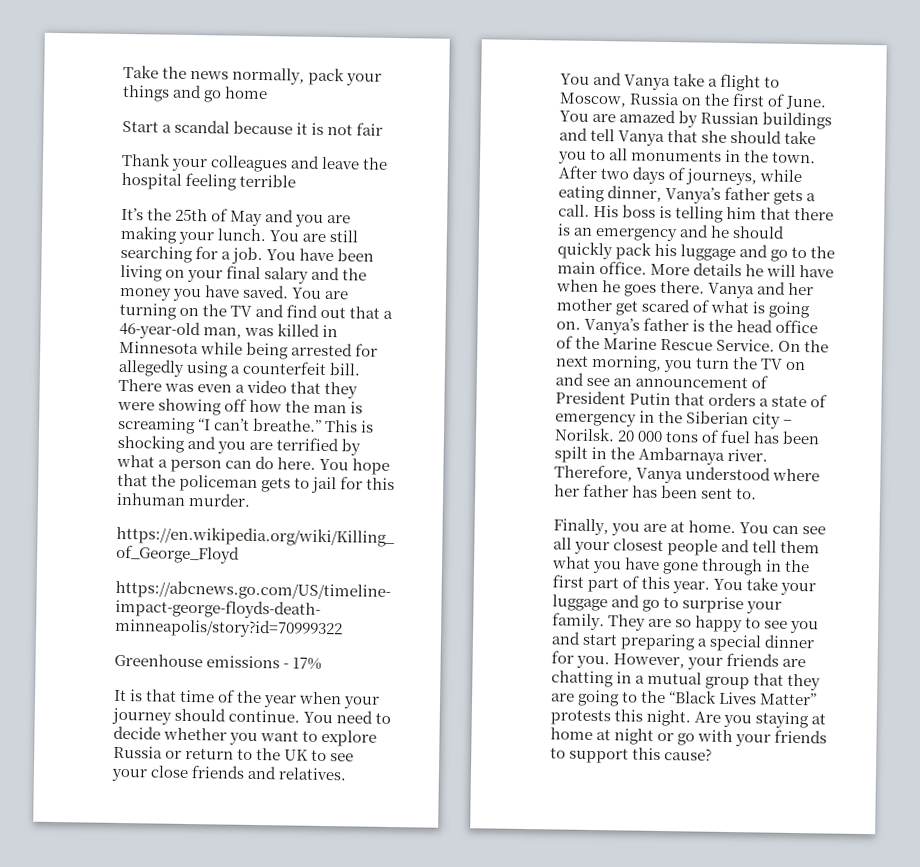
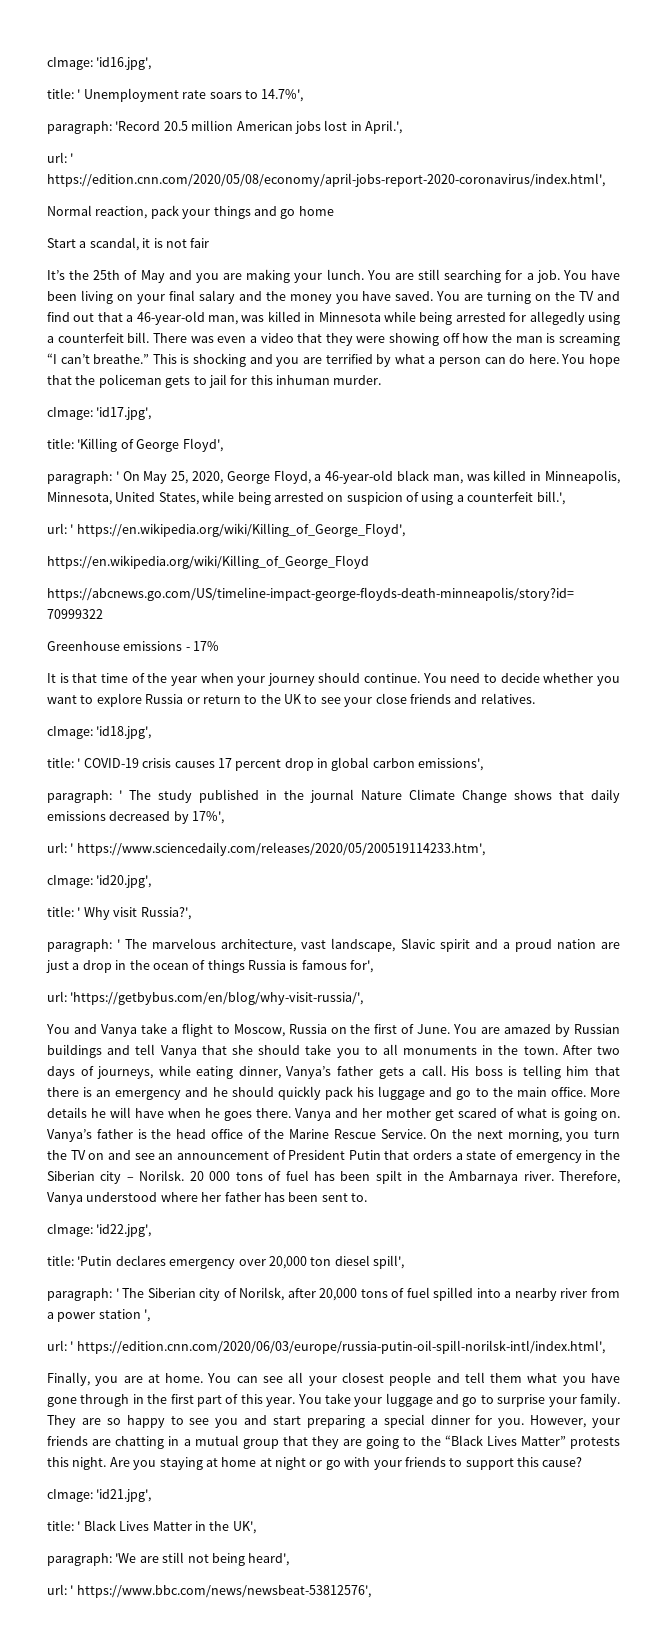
[123,64,306,85] Take the news normally, -> [47,57,152,70] [47,88,304,102] [47,120,402,134] [47,152,74,163] [47,173,605,187] [47,205,148,219] cImage: 'id16.jpg', // title: ' Unemployment rate soars to 14.7%', // paragraph: 'Record 20.5 million American jobs lost in April.', // url: ' https://edition.cnn.com/2020/05/08/economy/april-jobs-report-2020-coronavirus/index.html', // Normal reaction,
[174,119,294,135] scandal because -> [89,237,139,251] scandal,
[121,152,389,173] [121,172,297,191] // Thank your colleagues and leave the hospital feeling terrible -> (210, 243) none
(252, 499) none -> [47,407,152,420] [47,438,223,452] [47,470,621,484] [47,491,565,505] [47,523,405,537] // cImage: 'id17.jpg', // title: 'Killing of George Floyd', // paragraph: ' On May 25, 2020, George Floyd, a 46-year-old black man, was killed in Minneapolis, Minnesota, United States, while being arrested on suspicion of using a counterfeit bill.', // url: ' https://en.wikipedia.org/wiki/Killing_of_George_Floyd',
(348, 774) none -> [47,726,152,739] [47,757,484,771] [47,789,620,803] [47,811,225,824] [47,842,485,856] [47,875,152,888] [47,906,191,920] [47,938,621,952] [46,960,374,973] [47,991,364,1005] // cImage: 'id18.jpg', // title: ' COVID-19 crisis causes 17 percent drop in global carbon emissions', // paragraph: ' The study published in the journal Nature Climate Change shows that daily emissions decreased by 17%', // url: ' https://www.sciencedaily.com/releases/2020/05/200519114233.htm', // cImage: 'id20.jpg', // title: ' Why visit Russia?', // paragraph: ' The marvelous architecture, vast landscape, Slavic spirit and a proud nation are just a drop in the ocean of things Russia is famous for', // url: 'https://getbybus.com/en/blog/why-visit-russia/',
(758, 494) none -> [47,1224,152,1237] [47,1255,404,1269] [47,1287,620,1301] [47,1309,151,1322] [47,1340,605,1354] // cImage: 'id22.jpg', // title: 'Putin declares emergency over 20,000 ton diesel spill', // paragraph: ' The Siberian city of Norilsk, after 20,000 tons of fuel spilled into a nearby river from a power station ', // url: ' https://edition.cnn.com/2020/06/03/europe/russia-putin-oil-spill-norilsk-intl/index.html',
(713, 754) none -> [47,1489,152,1502] [47,1520,256,1534] [47,1552,290,1566] [47,1584,371,1598] // cImage: 'id21.jpg', // title: ' Black Lives Matter in the UK', // paragraph: 'We are still not being heard', // url: ' https://www.bbc.com/news/newsbeat-53812576',

